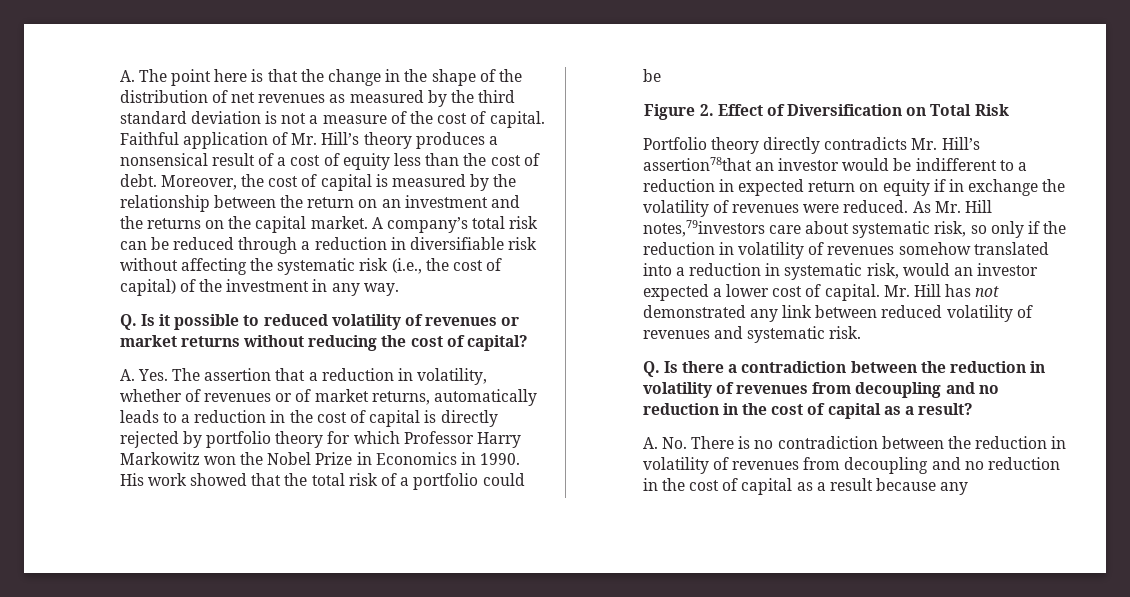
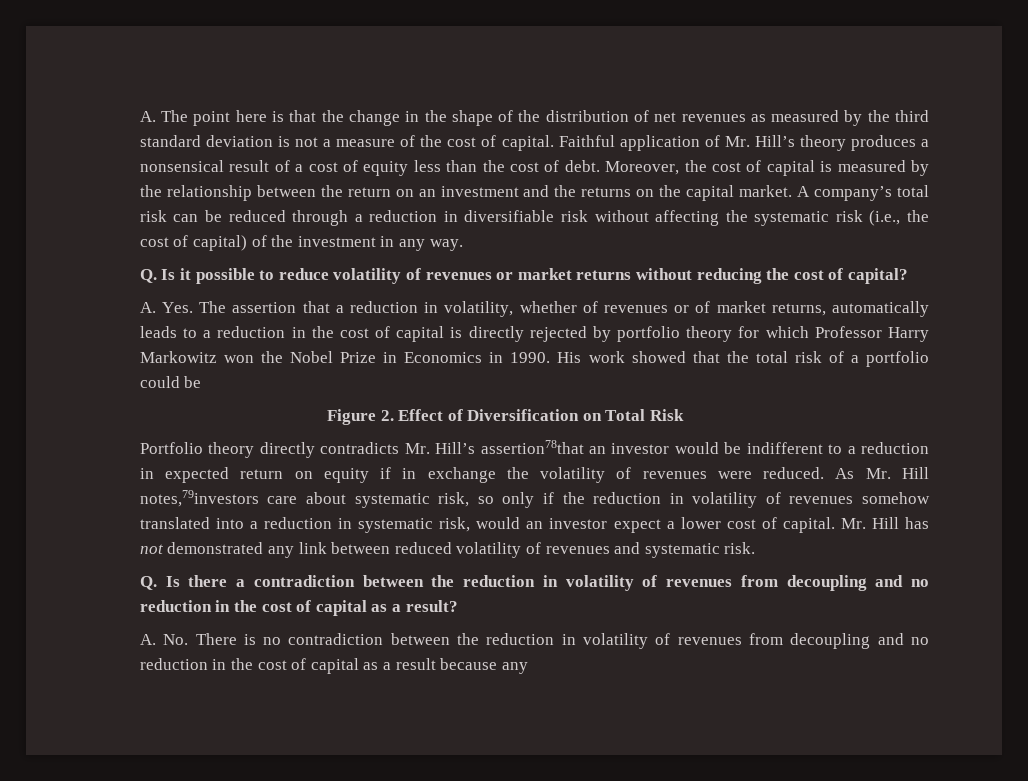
[263,314,328,326] reduced -> [278,268,329,280] reduce
[642,284,709,301] expected -> [613,519,661,533] expect

